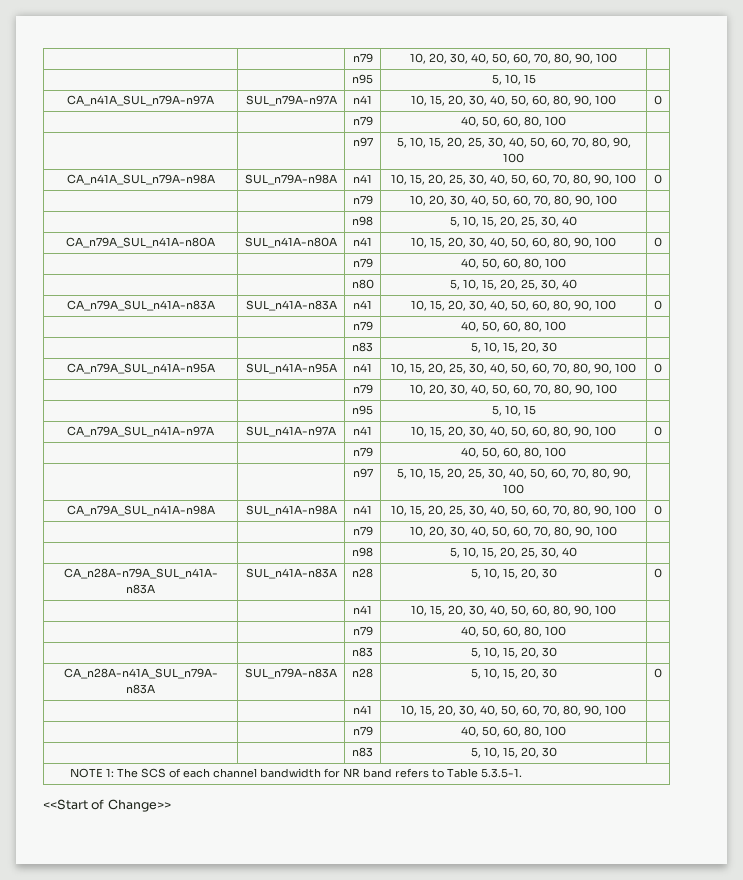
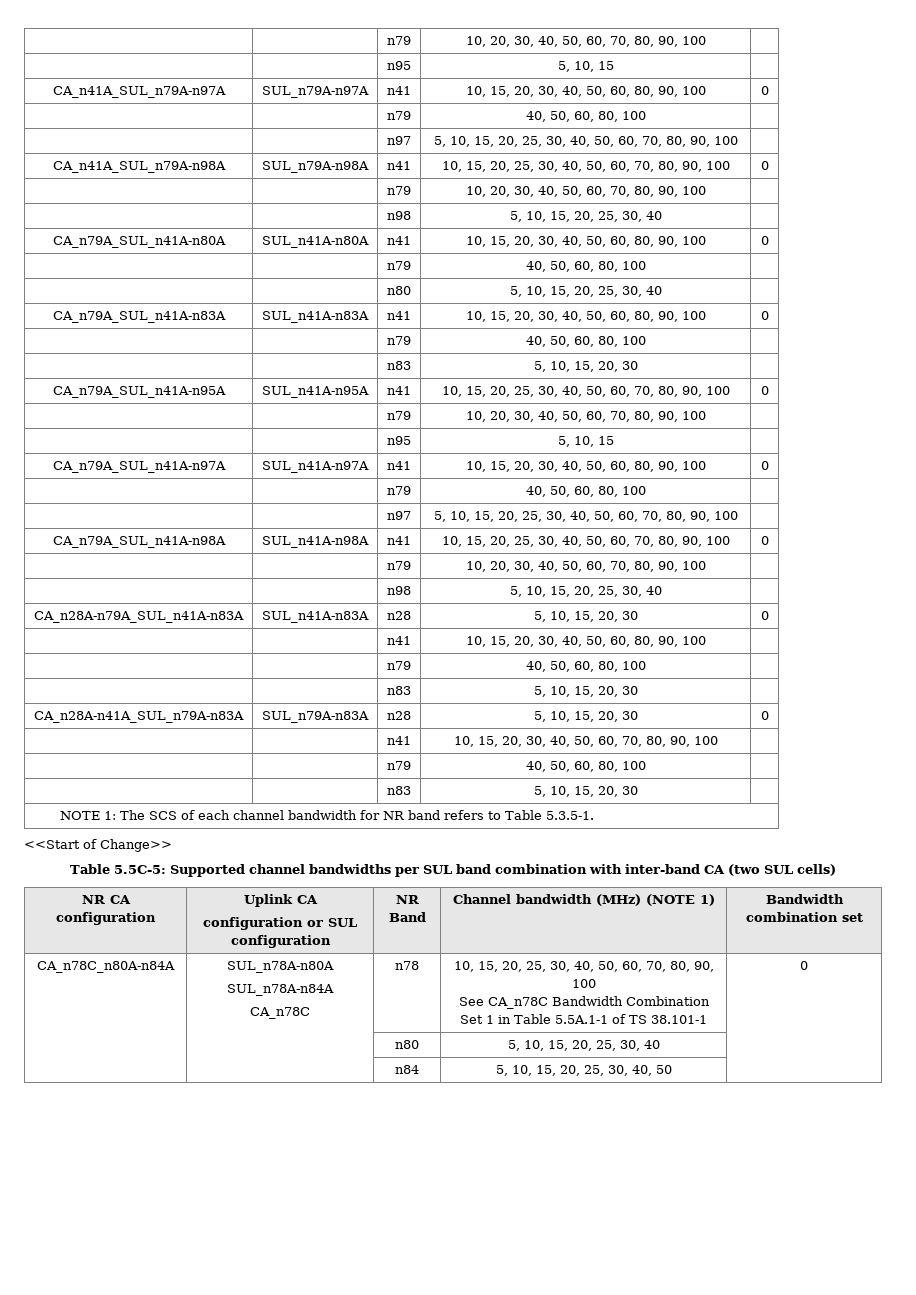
(171, 805) none -> [70,864,836,877] [81,895,131,904] [56,912,156,925] [243,894,318,907] [203,917,357,930] [230,935,331,948] [395,895,419,904] [388,912,426,922] [452,894,715,906] [765,894,844,904] [745,912,863,922] [37,961,175,973] [227,961,334,973] [227,984,334,996] [250,1007,310,1019] [395,961,419,970] [453,961,714,972] [571,979,596,988] [458,996,710,1009] [460,1014,707,1024] [800,961,808,970] [395,1040,419,1049] [507,1040,660,1051] [395,1065,419,1074] [495,1065,672,1076] // Table 5.5C-5: Supported channel bandwidths per SUL band combination with inter-band CA (two SUL cells) // NR CA configuration | Uplink CA // configuration or SUL configuration | NR Band | Channel bandwidth (MHz) (NOTE 1) | Bandwidth combination set // CA_n78C_n80A-n84A | SUL_n78A-n80A // SUL_n78A-n84A // CA_n78C | n78 | 10, 15, 20, 25, 30, 40, 50, 60, 70, 80, 90, 100 // See CA_n78C Bandwidth Combination Set 1 in Table 5.5A.1-1 of TS 38.101-1 | 0 // | | n80 | 5, 10, 15, 20, 25, 30, 40 | // | | n84 | 5, 10, 15, 20, 25, 30, 40, 50 |

